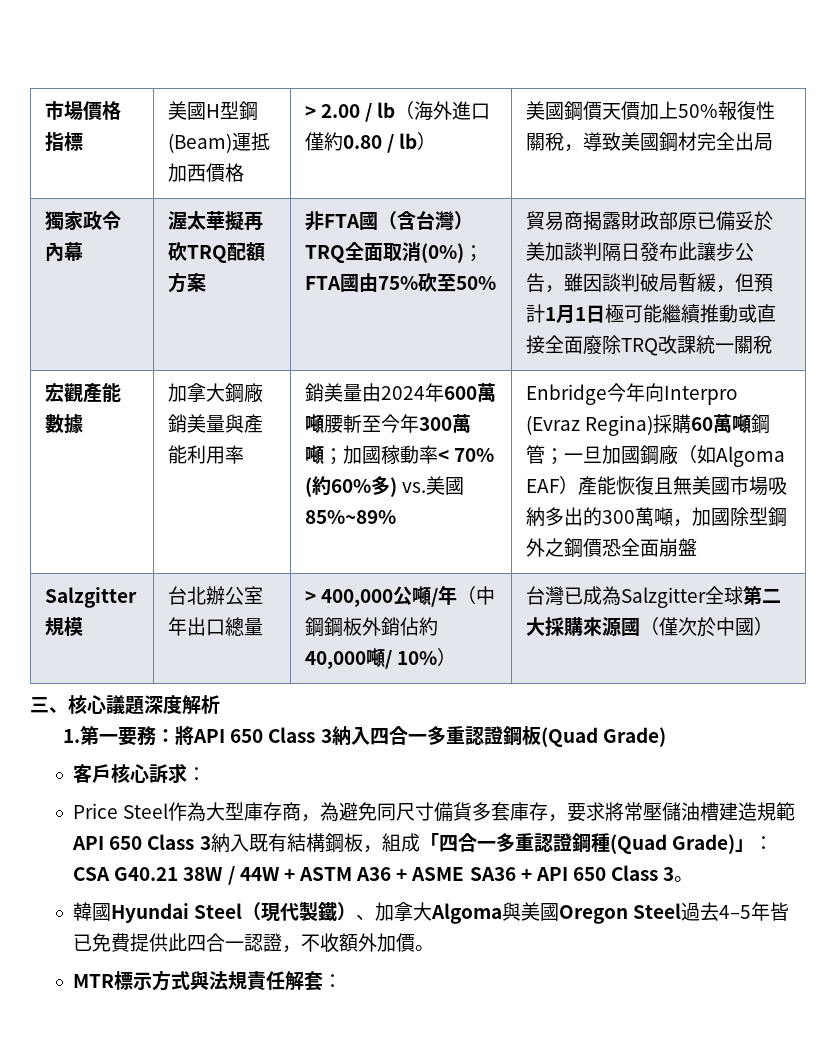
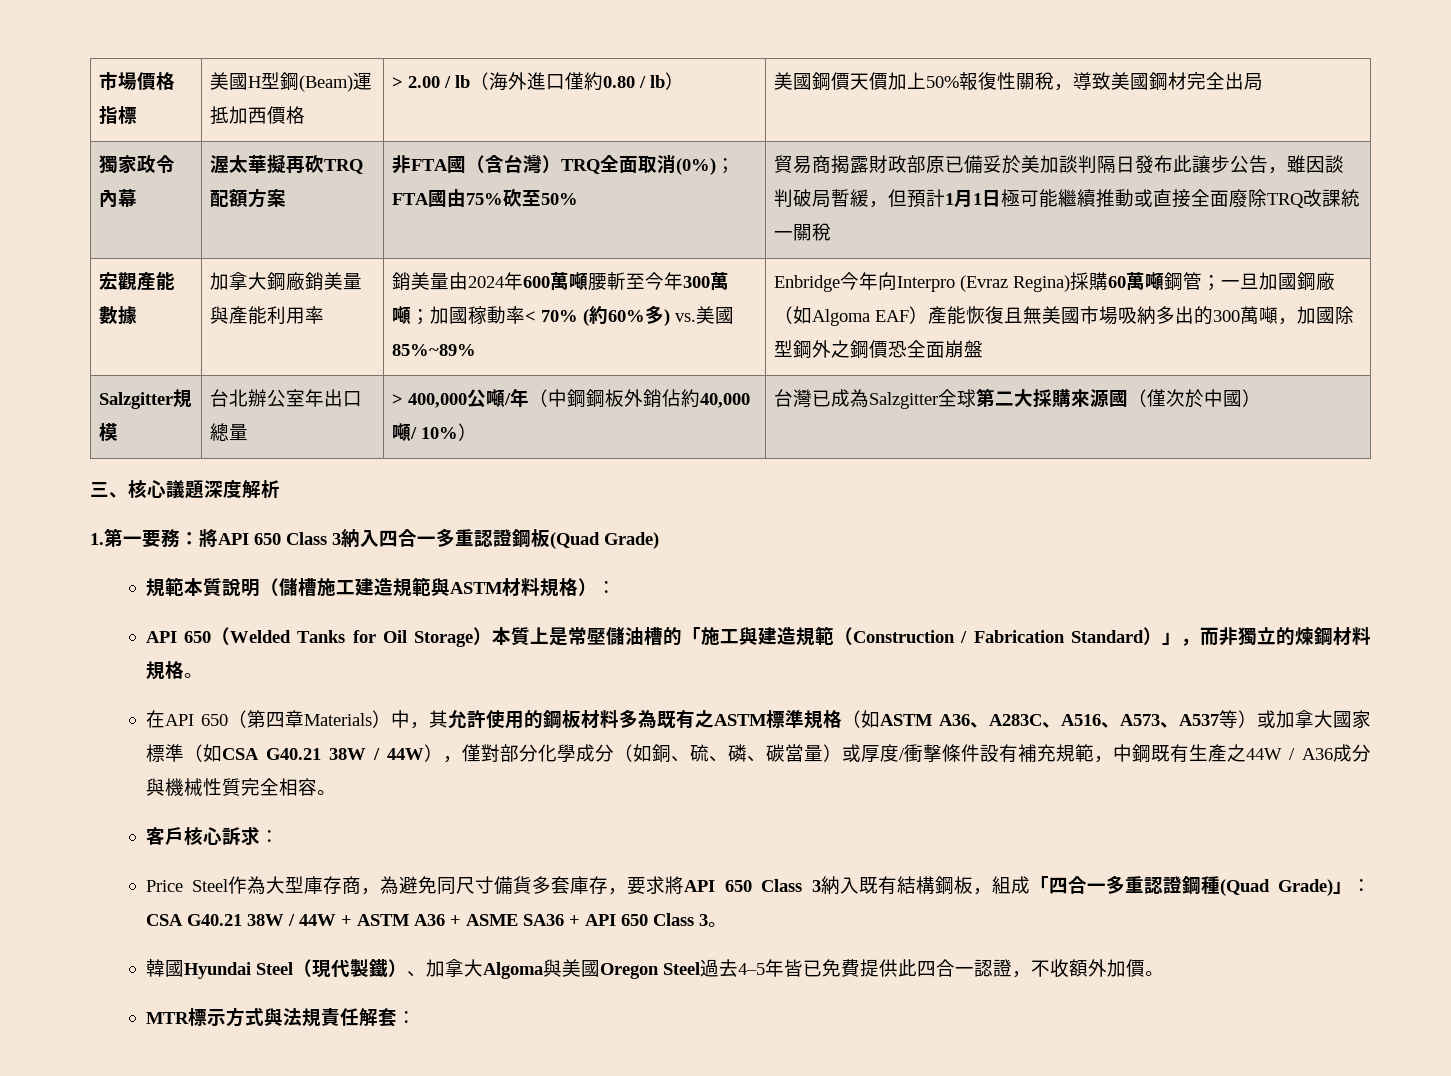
(666, 737) none -> [145,577,616,597] [145,626,1371,647] [145,661,203,680] [145,709,1371,729] [145,744,1371,763] [145,778,336,796] // 規範本質說明（儲槽施工建造規範與ASTM材料規格）： // API 650（Welded Tanks for Oil Storage）本質上是常壓儲油槽的「施工與建造規範（Construction / Fabrication Standard）」，而非獨立的煉鋼材料規格。 // 在API 650（第四章Materials）中，其允許使用的鋼板材料多為既有之ASTM標準規格（如ASTM A36、A283C、A516、A573、A537等）或加拿大國家標準（如CSA G40.21 38W / 44W），僅對部分化學成分（如銅、硫、磷、碳當量）或厚度/衝擊條件設有補充規範，中鋼既有生產之44W / A36成分與機械性質完全相容。
[624,802,796,821] 常壓儲油槽建造規範 -> (685, 885) none

